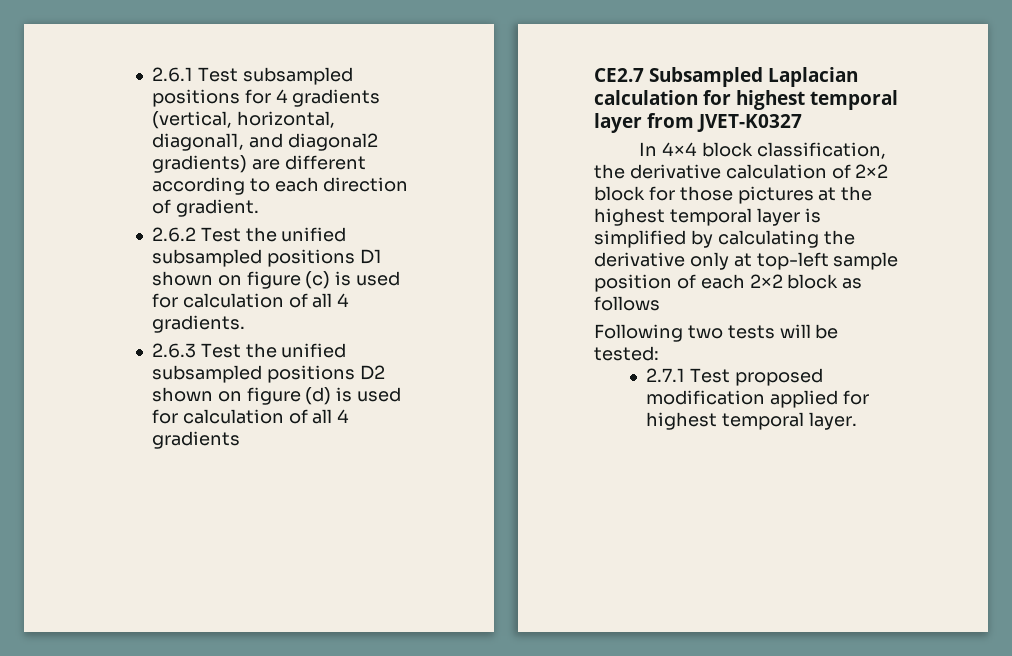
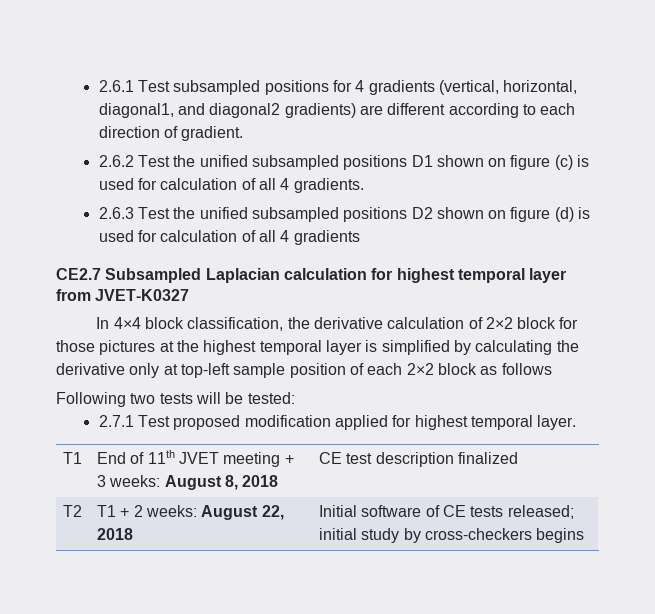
(857, 421) none -> [63,452,83,464] [97,450,294,467] [97,475,279,490] [319,452,519,467] [63,505,83,517] [97,505,284,520] [97,528,134,540] [319,505,574,519] [319,528,585,543] // T1 | End of 11th JVET meeting + 3 weeks: August 8, 2018 | CE test description finalized // T2 | T1 + 2 weeks: August 22, 2018 | Initial software of CE tests released; initial study by cross-checkers begins

